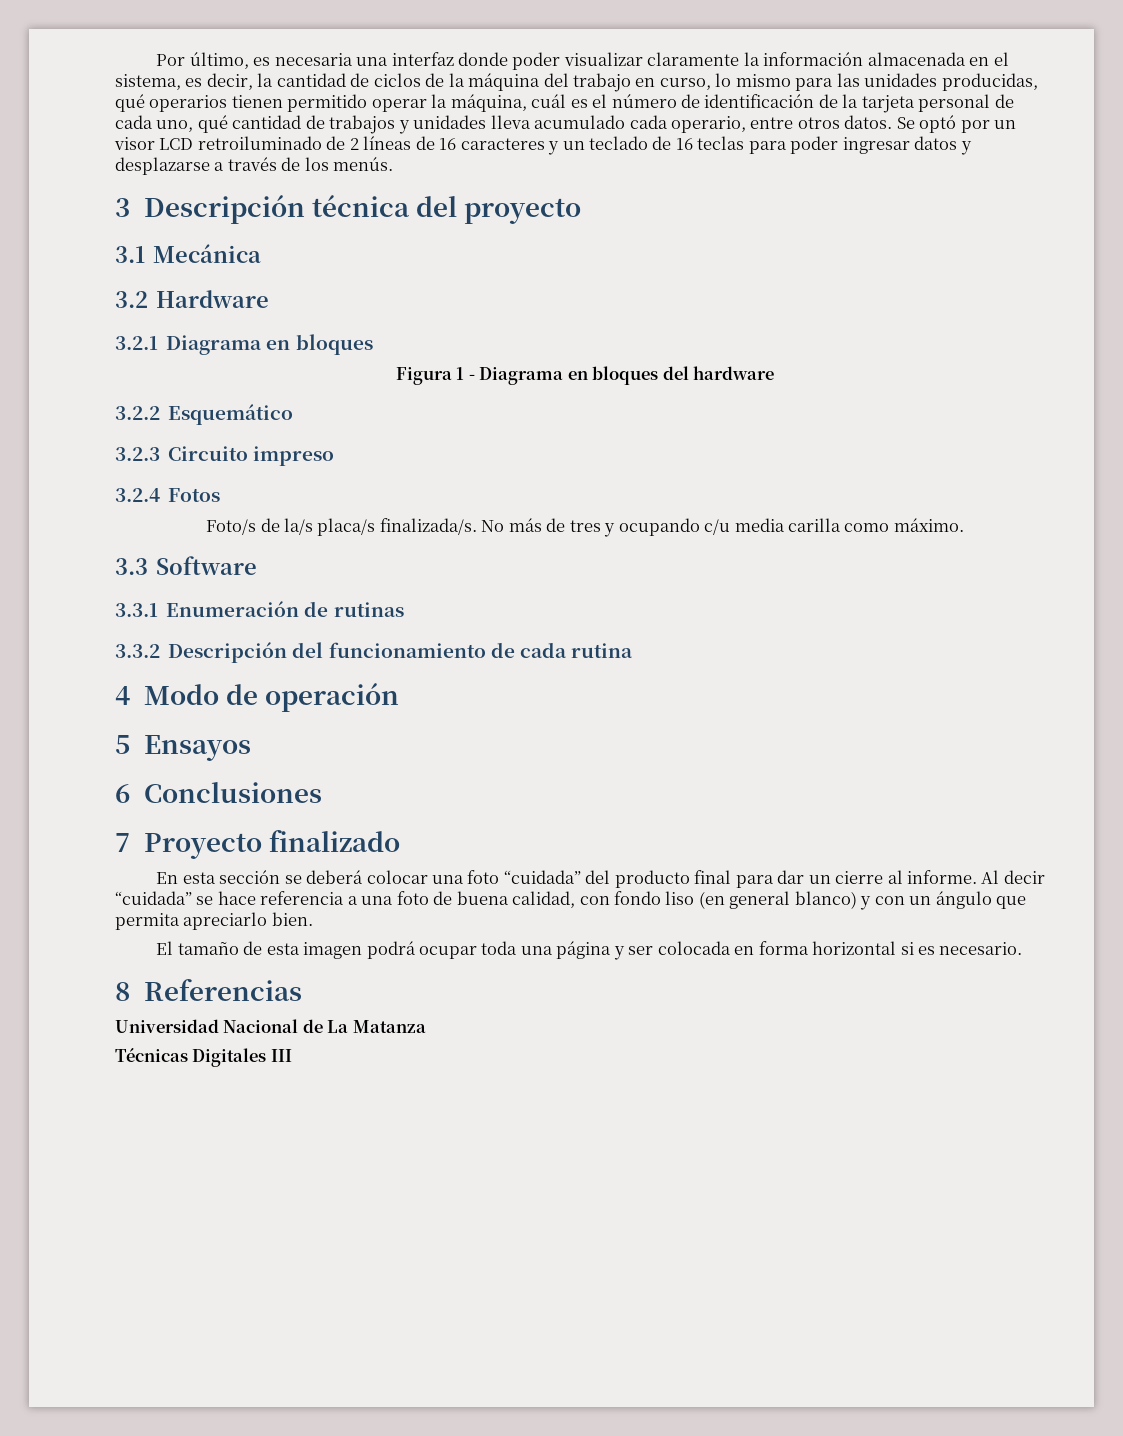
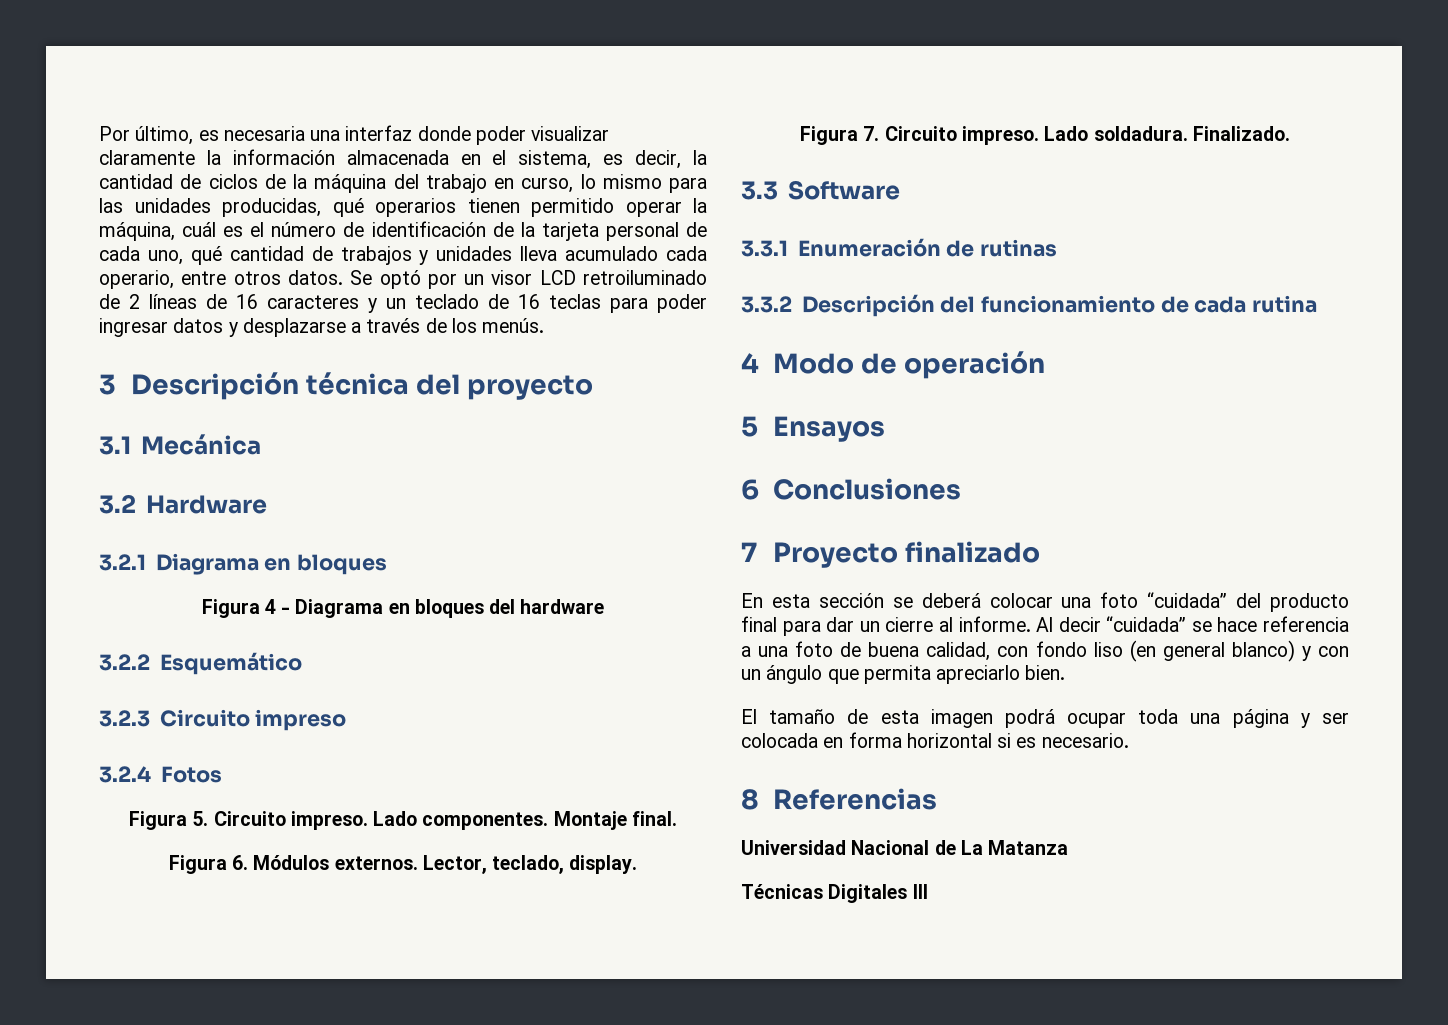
[456,367,465,380] 1 -> [264,599,276,614] 4
[206,518,964,537] Foto/s de la/s placa/s finalizada/s. No más de tres y ocupando c/u media carilla como máximo. -> [129,811,677,830] [168,855,638,874] [800,126,1290,145] Figura 5. Circuito impreso. Lado componentes. Montaje final. // Figura 6. Módulos externos. Lector, teclado, display. // Figura 7. Circuito impreso. Lado soldadura. Finalizado.

